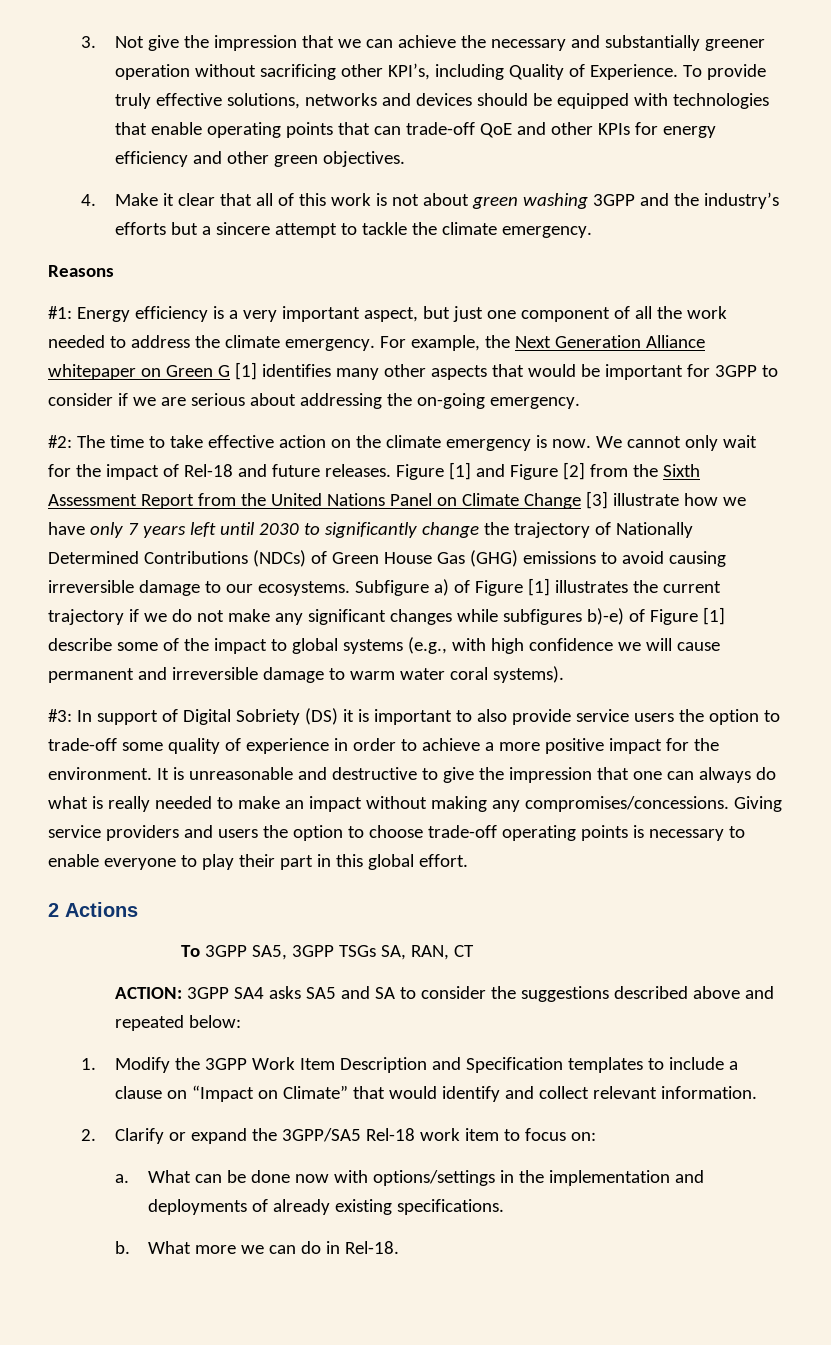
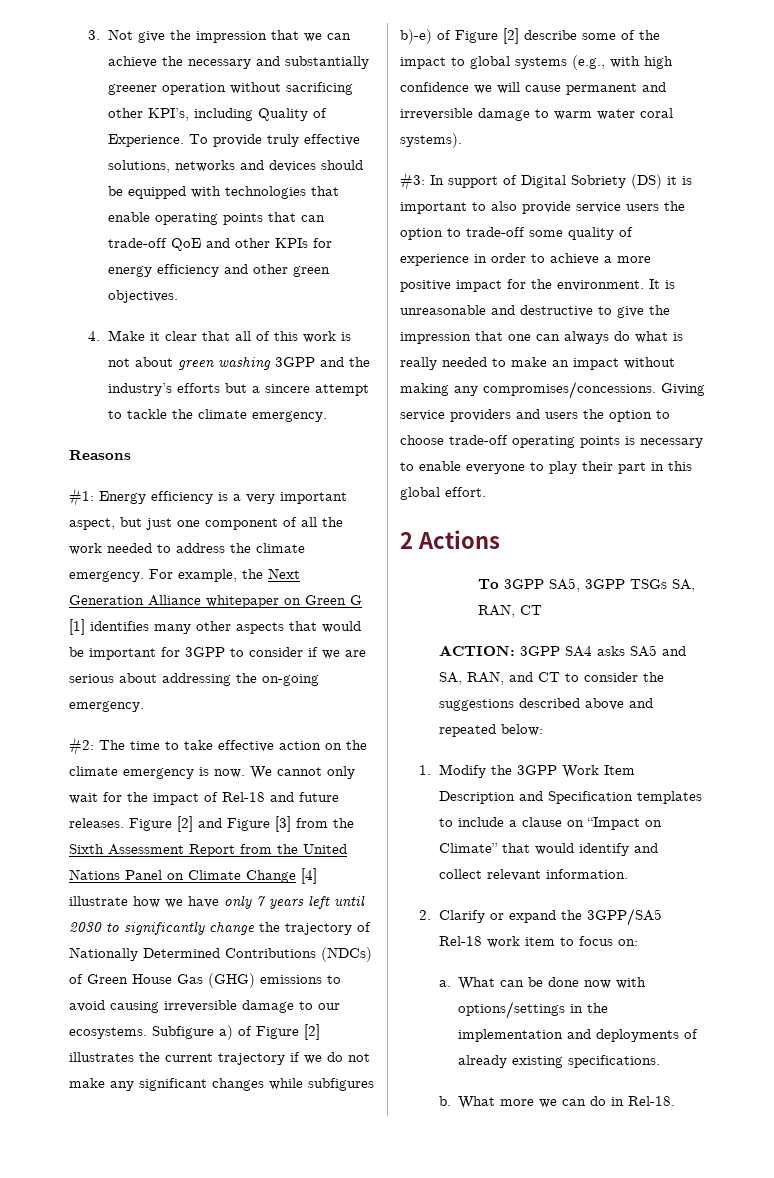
[448,462,471,480] [1] -> [177,816,193,832] [2]
[562,462,585,480] [2] -> [275,816,291,832] [3]
[585,491,608,509] [3] -> [301,868,317,884] [4]
[527,578,550,596] [1] -> [304,1024,320,1040] [2]
[702,607,725,625] [1] -> [503,28,519,44] [2]
[374,987,395,999] SA -> [438,671,560,685] SA, RAN, and CT

